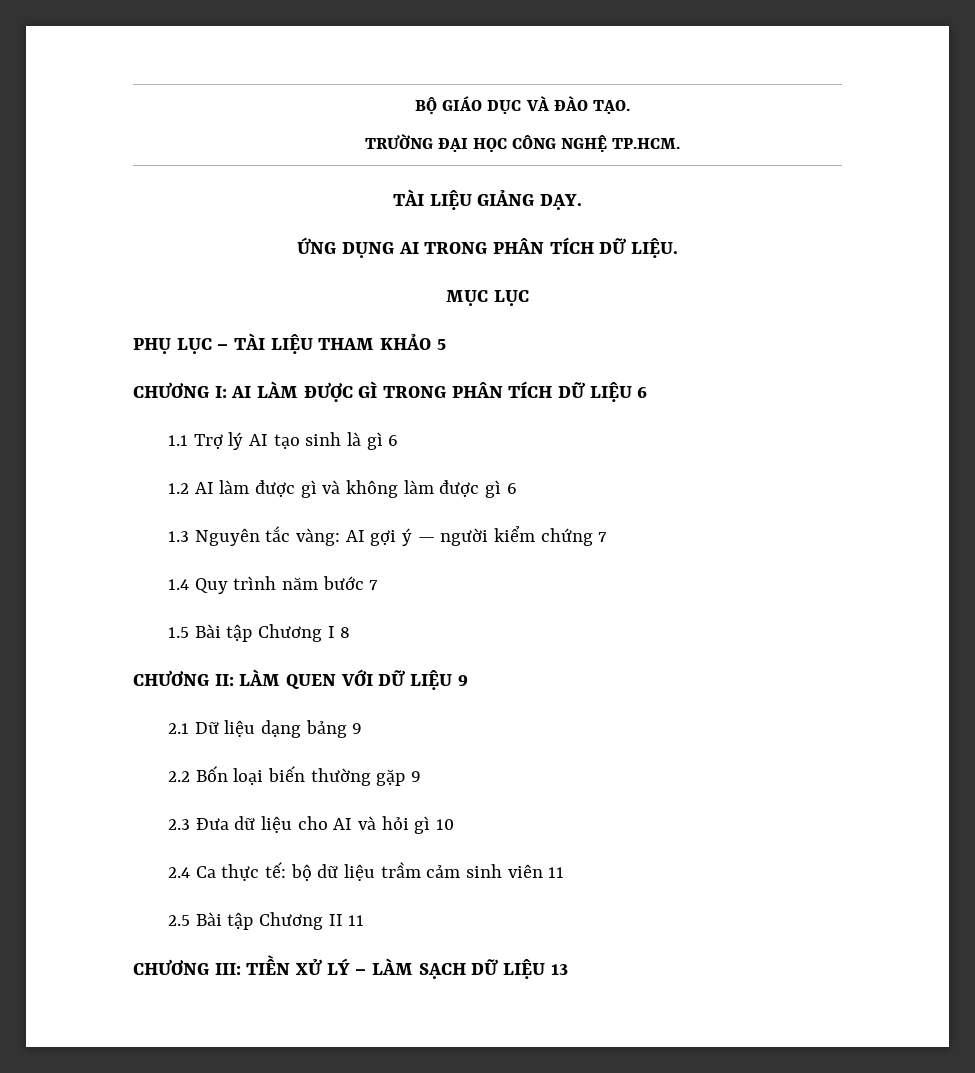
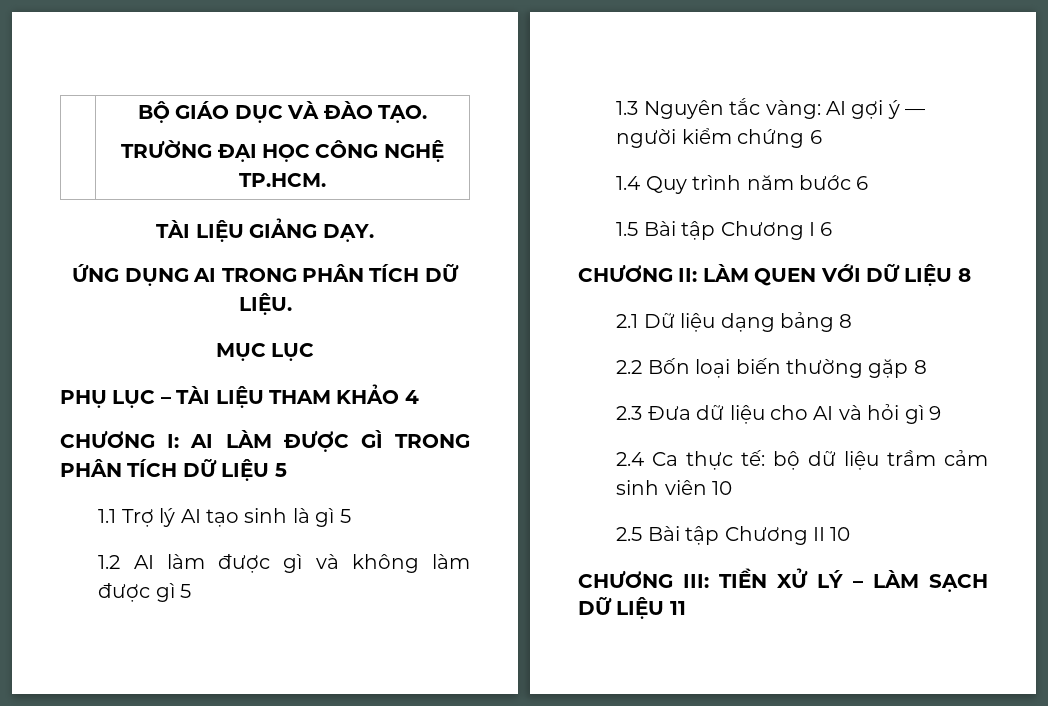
[436,339,446,350] 5 -> [404,390,419,404] 4
[637,387,648,398] 6 -> [274,463,287,477] 5
[388,435,399,446] 6 -> [339,509,351,523] 5
[506,483,517,494] 6 -> [180,584,192,598] 5
[598,532,608,542] 7 -> [809,130,822,144] 6
[369,580,379,590] 7 -> [856,176,869,190] 6
[340,627,351,638] 8 -> [820,222,833,236] 6
[457,675,468,686] 9 -> [957,268,971,282] 8
[352,723,363,734] 9 -> [839,314,853,328] 8
[411,771,422,782] 9 -> [913,360,927,374] 8
[436,819,455,830] 10 -> [928,406,941,420] 9
[548,867,565,878] 11 -> [712,481,733,495] 10
[348,915,365,926] 11 -> [830,527,851,541] 10
[550,964,568,975] 13 -> [669,601,686,615] 11

